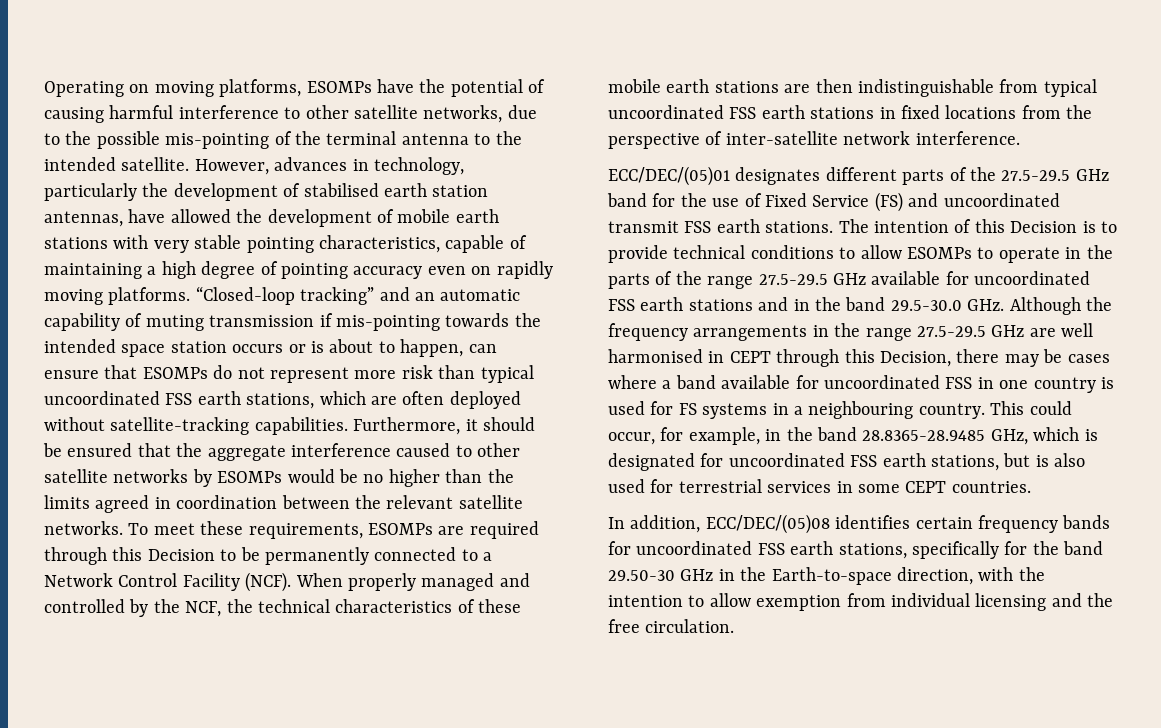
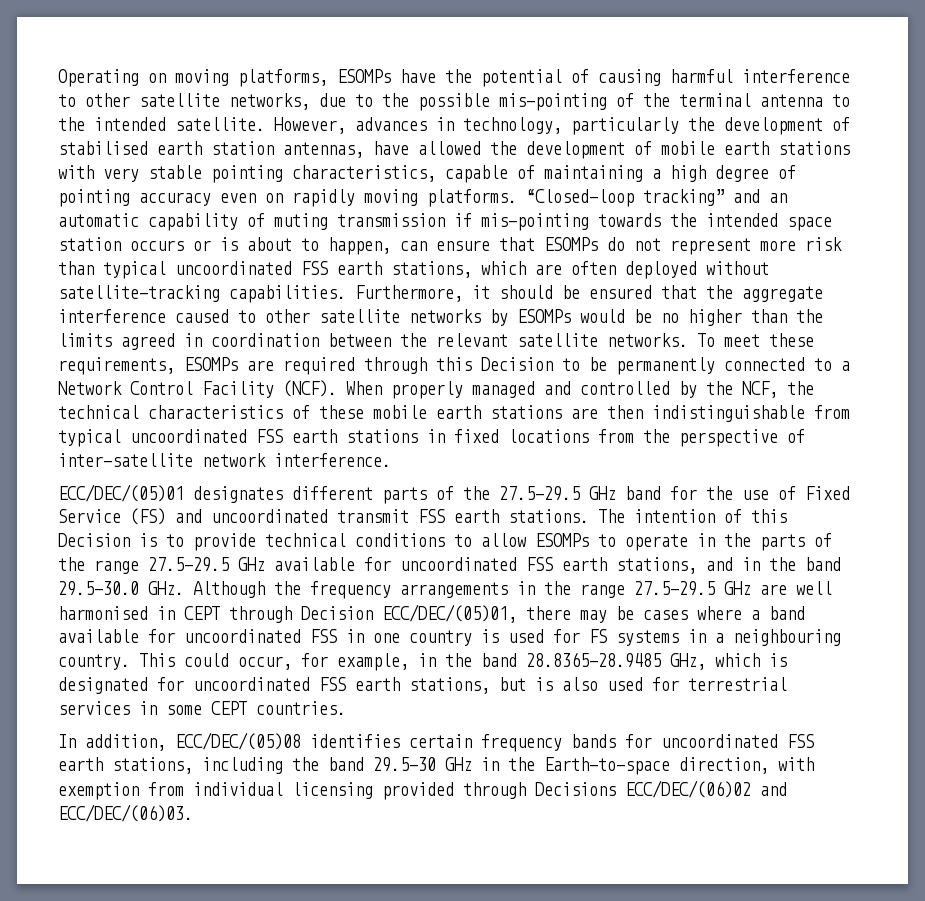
[688,299,753,311] stations -> [616,557,697,574] stations,
[844,349,951,367] this Decision, -> [301,604,517,623] Decision ECC/DEC/(05)01,
[912,541,1104,559] [608,570,675,581] specifically for the band 29.50-30 -> [202,757,436,774] including the band 29.5-30
[1018,567,1045,581] [608,593,1114,611] [608,619,735,633] the intention to allow exemption from individual licensing and the free circulation. -> [58,780,787,800] [58,804,193,822] exemption from individual licensing provided through Decisions ECC/DEC/(06)02 and ECC/DEC/(06)03.

